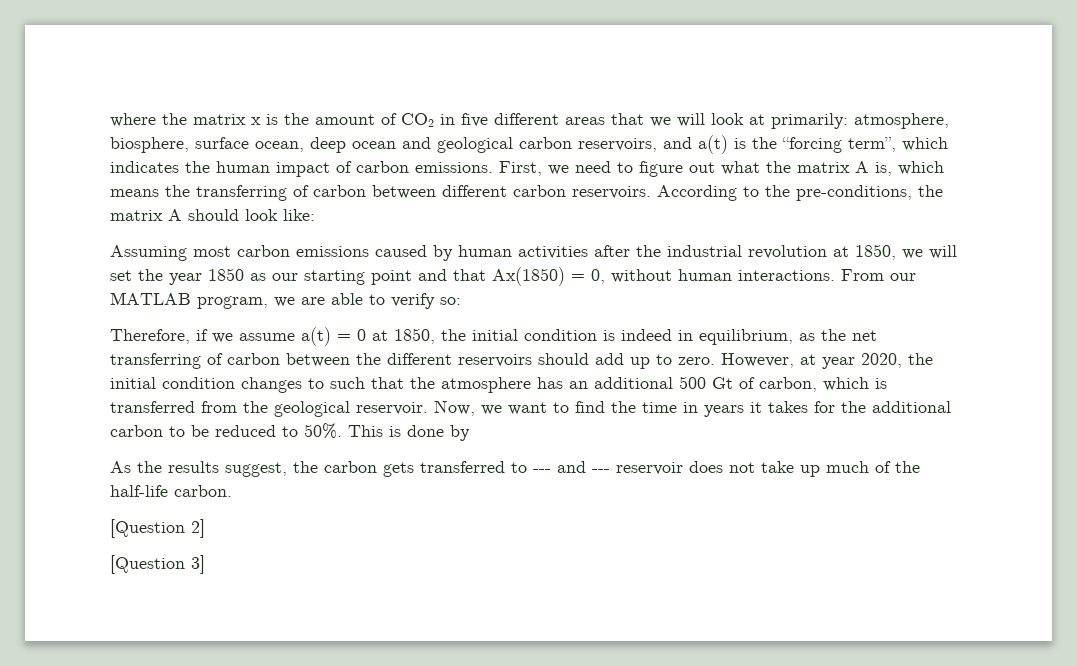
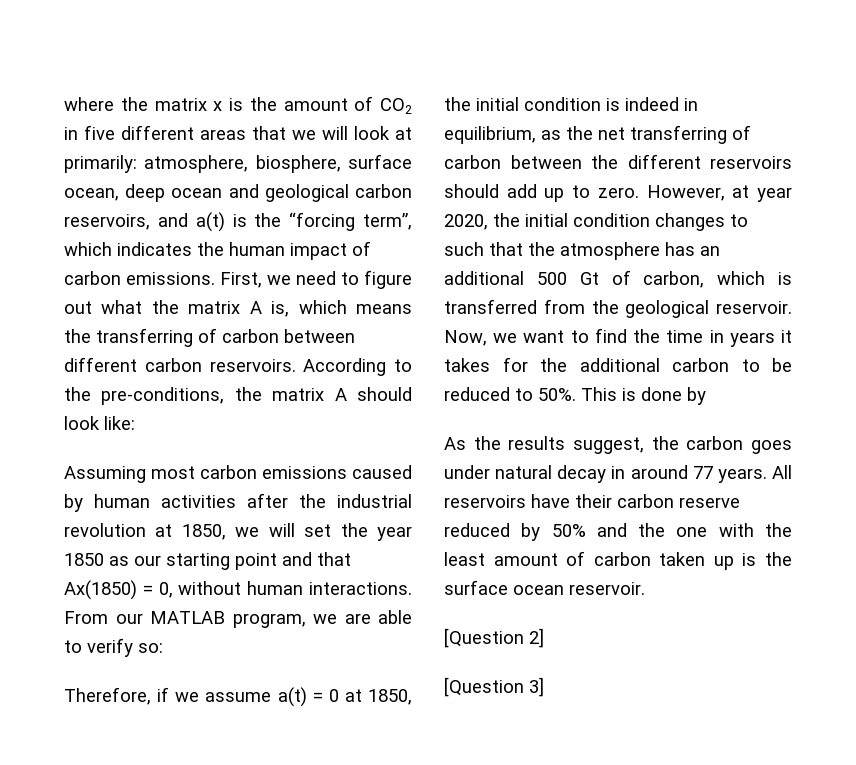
[383,461,920,477] [110,485,232,497] gets transferred to --- and --- reservoir does not take up much of the half-life carbon. -> [751,440,792,454] [444,465,792,483] [444,494,740,508] [444,523,792,541] [444,551,792,570] [444,580,645,595] goes under natural decay in around 77 years. All reservoirs have their carbon reserve reduced by 50% and the one with the least amount of carbon taken up is the surface ocean reservoir.

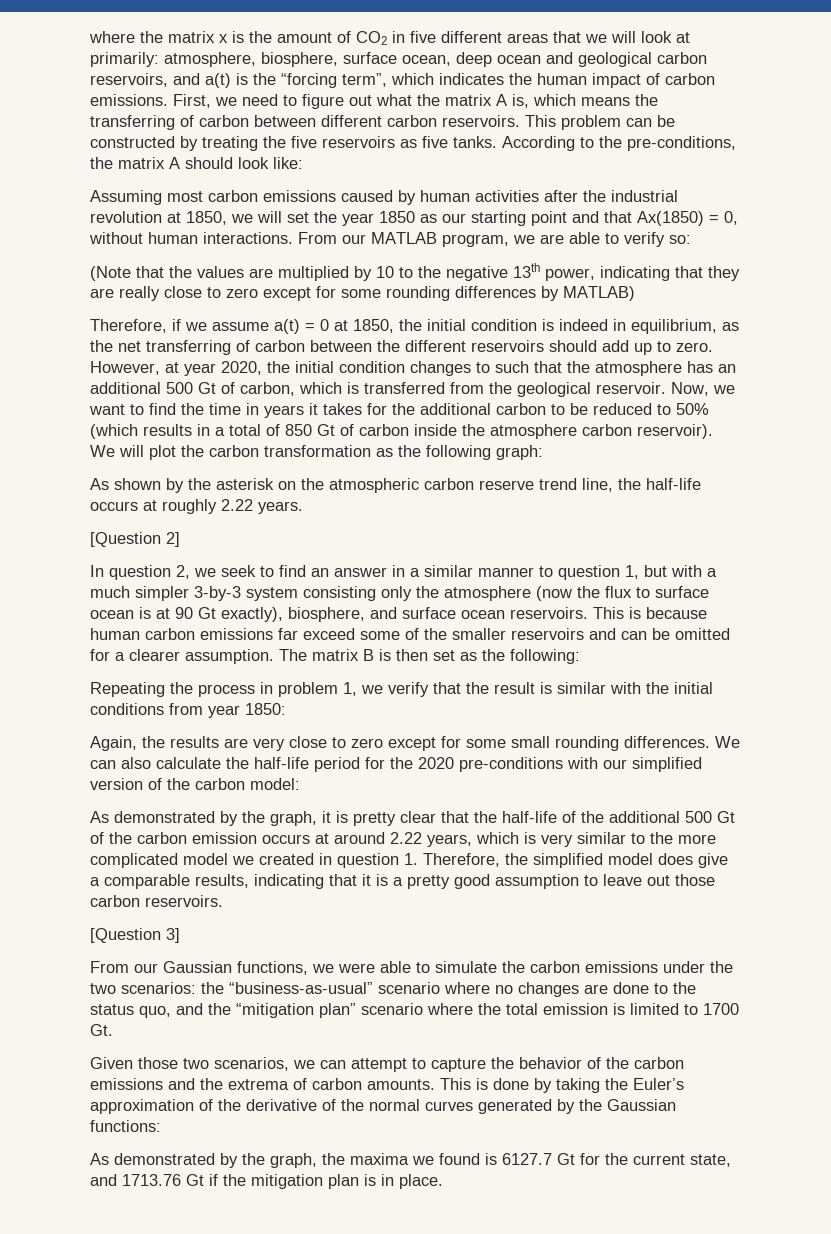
(296, 365) none -> [525,115,675,130] [90,136,497,151] This problem can be constructed by treating the five reservoirs as five tanks.
(163, 648) none -> [90,263,740,281] [90,286,635,301] // (Note that the values are multiplied by 10 to the negative 13th power, indicating that they are really close to zero except for some rounding differences by MATLAB)
[538,387,706,405] [444,436,792,454] [444,465,792,483] [444,494,740,508] [444,523,792,541] [444,551,792,570] [444,580,645,595] [444,628,544,648] [444,677,544,697] 50%. This is done by // As the results suggest, the carbon goes under natural decay in around 77 years. All reservoirs have their carbon reserve reduced by 50% and the one with the least amount of carbon taken up is the surface ocean reservoir. // [Question 2] // [Question 3] -> [676,403,709,415] [90,424,713,439] [90,445,543,460] [90,478,701,493] [90,499,303,514] [90,532,180,547] [90,565,717,580] [90,586,709,601] [90,607,707,622] [90,628,730,640] [90,649,580,664] [90,682,713,697] [90,703,286,718] [90,736,740,751] [90,757,702,772] [90,778,300,790] [90,811,735,826] [90,832,716,847] [90,853,728,868] [90,874,715,889] [90,895,223,907] [90,928,180,943] [90,961,733,975] [90,982,696,997] [90,1003,739,1018] [90,1024,113,1036] [90,1057,684,1072] [90,1078,684,1093] [90,1099,676,1114] [90,1120,161,1132] [90,1153,731,1168] [90,1174,443,1189] 50% (which results in a total of 850 Gt of carbon inside the atmosphere carbon reservoir). We will plot the carbon transformation as the following graph: // As shown by the asterisk on the atmospheric carbon reserve trend line, the half-life occurs at roughly 2.22 years. // [Question 2] // In question 2, we seek to find an answer in a similar manner to question 1, but with a much simpler 3-by-3 system consisting only the atmosphere (now the flux to surface ocean is at 90 Gt exactly), biosphere, and surface ocean reservoirs. This is because human carbon emissions far exceed some of the smaller reservoirs and can be omitted for a clearer assumption. The matrix B is then set as the following: // Repeating the process in problem 1, we verify that the result is similar with the initial conditions from year 1850: // Again, the results are very close to zero except for some small rounding differences. We can also calculate the half-life period for the 2020 pre-conditions with our simplified version of the carbon model: // As demonstrated by the graph, it is pretty clear that the half-life of the additional 500 Gt of the carbon emission occurs at around 2.22 years, which is very similar to the more complicated model we created in question 1. Therefore, the simplified model does give a comparable results, indicating that it is a pretty good assumption to leave out those carbon reservoirs. // [Question 3] // From our Gaussian functions, we were able to simulate the carbon emissions under the two scenarios: the “business-as-usual” scenario where no changes are done to the status quo, and the “mitigation plan” scenario where the total emission is limited to 1700 Gt. // Given those two scenarios, we can attempt to capture the behavior of the carbon emissions and the extrema of carbon amounts. This is done by taking the Euler’s approximation of the derivative of the normal curves generated by the Gaussian functions: // As demonstrated by the graph, the maxima we found is 6127.7 Gt for the current state, and 1713.76 Gt if the mitigation plan is in place.

